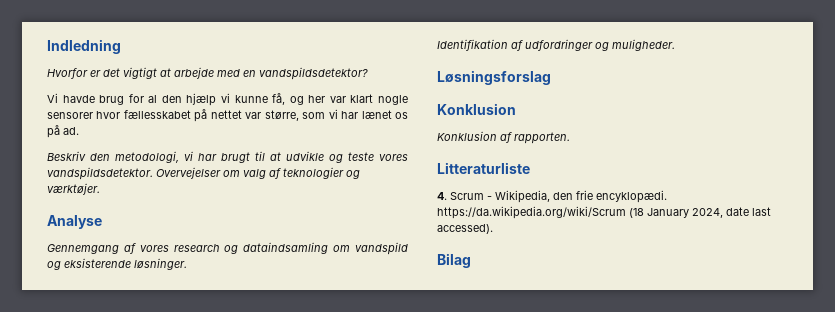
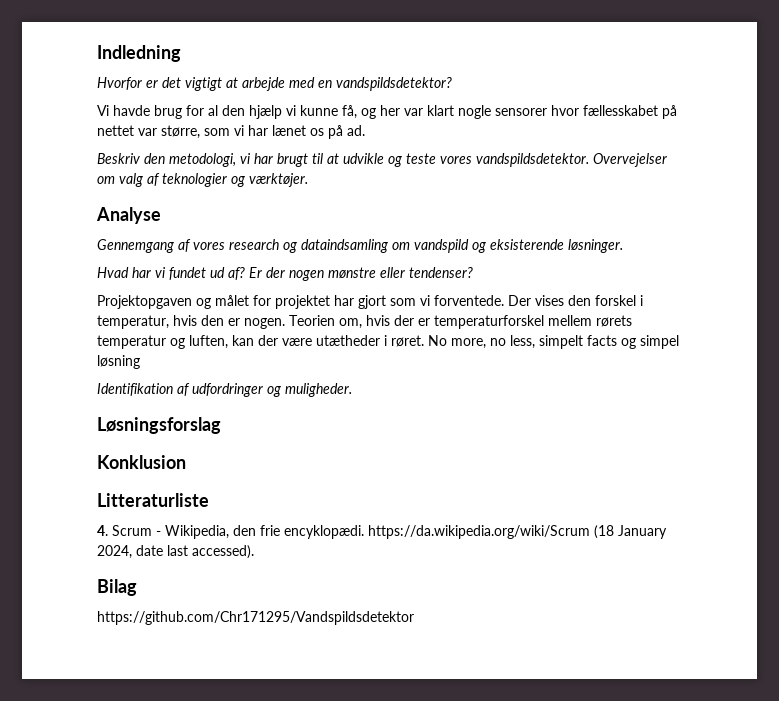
(187, 264) none -> [97,267,473,281] [97,295,643,309] [97,315,632,329] [97,335,679,349] [97,355,140,369] // Hvad har vi fundet ud af? Er der nogen mønstre eller tendenser? // Projektopgaven og målet for projektet har gjort som vi forventede. Der vises den forskel i temperatur, hvis den er nogen. Teorien om, hvis der er temperaturforskel mellem rørets temperatur og luften, kan der være utætheder i røret. No more, no less, simpelt facts og simpel løsning
[437,131,570,144] // Konklusion af rapporten. -> (186, 462) none
(471, 260) none -> [97,611,414,625] // https://github.com/Chr171295/Vandspildsdetektor

